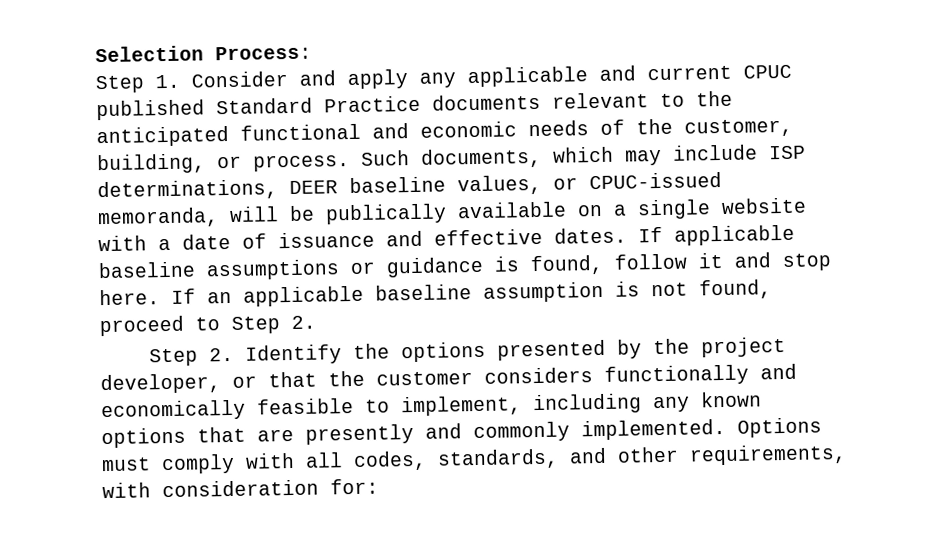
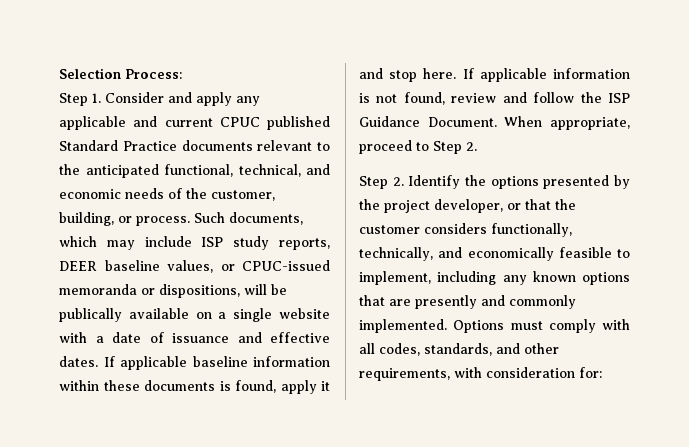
[240,123,361,141] functional -> [164,164,301,177] functional, technical,
[97,179,278,202] determinations, -> [233,236,330,250] study reports,
[97,207,219,229] memoranda, -> [59,284,240,298] memoranda or dispositions,
[206,256,484,281] assumptions or guidance -> [253,356,330,367] [59,380,215,391] information within these documents
[614,253,687,270] follow -> [280,380,317,394] apply
[207,279,772,307] an applicable baseline assumption is not found, -> [479,68,630,82] [359,92,630,105] [359,116,630,130] applicable information is not found, review and follow the ISP Guidance Document. When appropriate,
[604,364,749,386] functionally -> [491,223,572,237] [359,247,433,261] functionally, technically,

